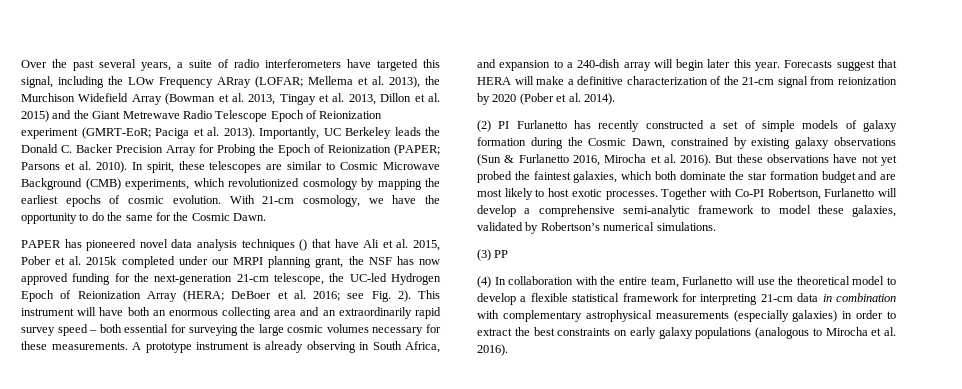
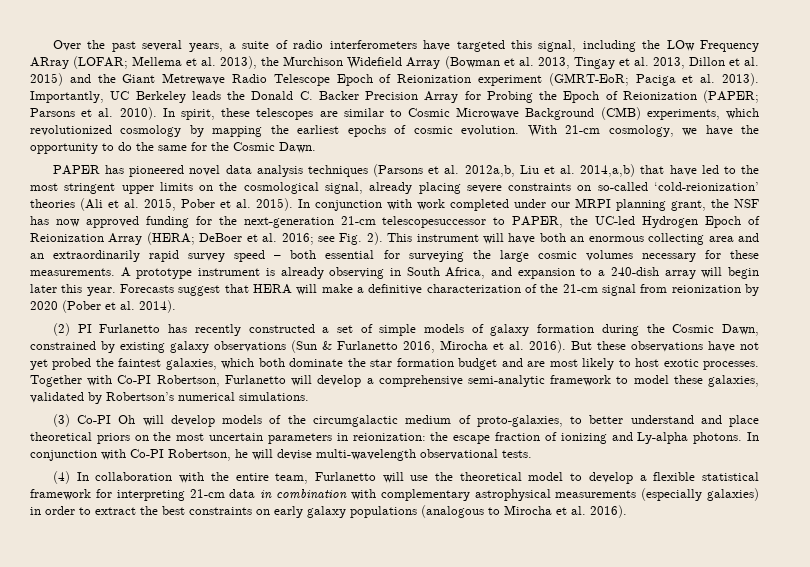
[299,239,380,251] () that have Ali -> [373,164,759,177] [30,182,760,194] [30,198,103,211] (Parsons et al. 2012a,b, Liu et al. 2014,a,b) that have led to the most stringent upper limits on the cosmological signal, already placing severe constraints on so-called ‘cold-reionization’ theories (Ali
[86,256,118,265] 2015k -> [256,198,445,211] 2015). In conjunction with work
[274,273,324,285] telescope, -> [382,216,564,228] telescopesuccessor to PAPER,
[494,250,509,258] PP -> [77,415,760,427] [30,432,760,444] [30,449,532,461] Co-PI Oh will develop models of the circumgalactic medium of proto-galaxies, to better understand and place theoretical priors on the most uncertain parameters in reionization: the escape fraction of ionizing and Ly-alpha photons. In conjunction with Co-PI Robertson, he will devise multi-wavelength observational tests.

